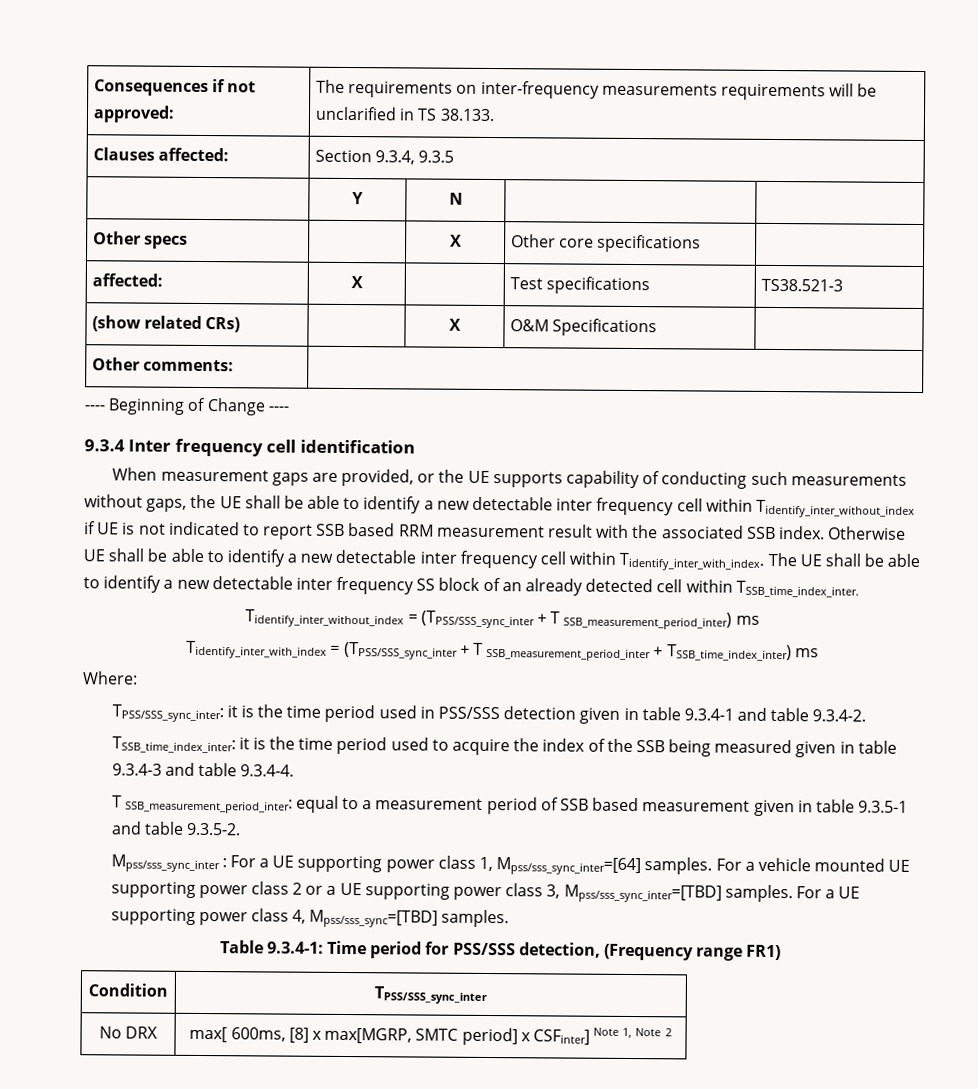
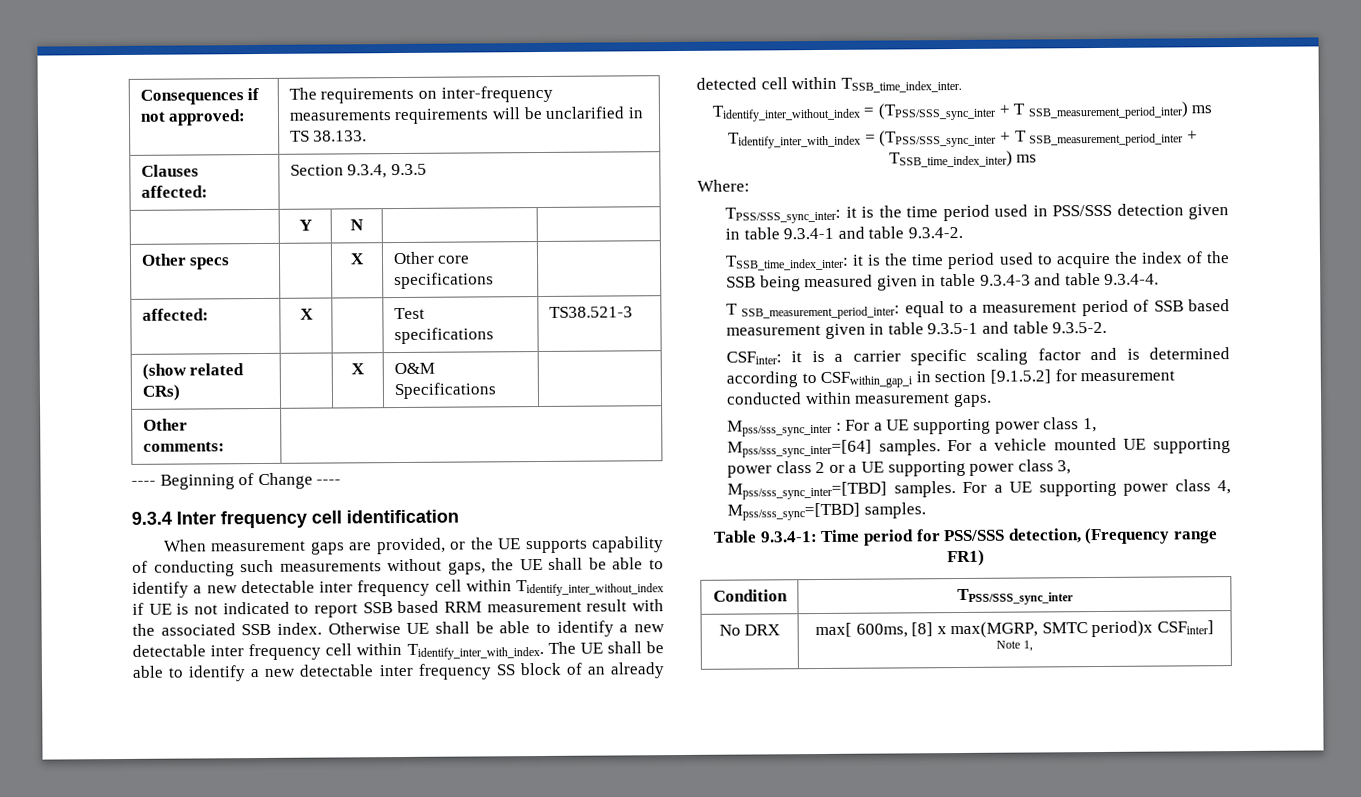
(241, 829) none -> [725,347,1230,366] [725,369,1176,388] [725,391,992,408] // CSFinter: it is a carrier specific scaling factor and is determined according to CSFwithin_gap_i in section [9.1.5.2] for measurement conducted within measurement gaps.
[324,1027,531,1046] max[MGRP, SMTC period] x -> [950,620,1154,639] max(MGRP, SMTC period)x
[635,1028,672,1037] Note 2 -> (1034, 646) none

